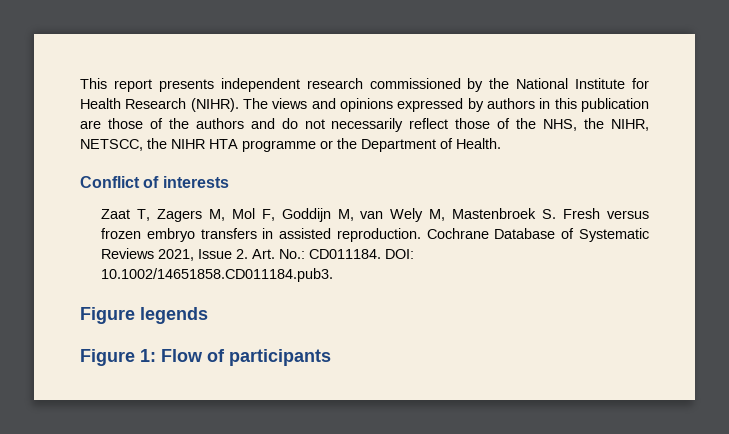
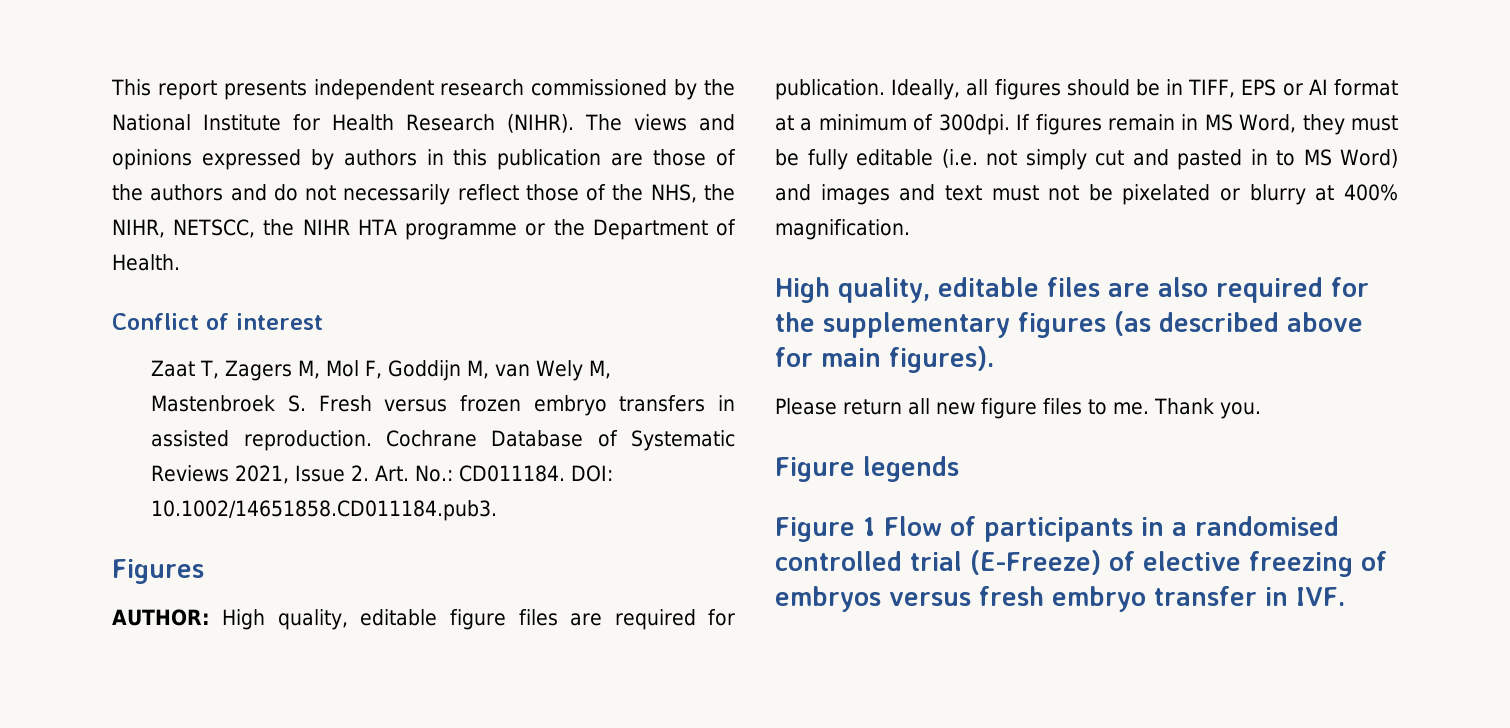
[162,176,229,188] interests -> [236,313,323,330] interest
(334, 275) none -> [112,559,204,584] [112,609,735,630] [775,79,1398,100] [775,114,1398,135] [775,149,1399,170] [775,184,1398,205] [775,219,910,240] [775,277,1369,303] [775,311,1363,338] [775,346,994,373] [775,398,1261,419] // Figures // AUTHOR: High quality, editable figure files are required for publication. Ideally, all figures should be in TIFF, EPS or AI format at a minimum of 300dpi. If figures remain in MS Word, they must be fully editable (i.e. not simply cut and pasted in to MS Word) and images and text must not be pixelated or blurry at 400% magnification. // High quality, editable files are also required for the supplementary figures (as described above for main figures). // Please return all new figure files to me. Thank you.
[140,349,156,362] 1: -> [863,517,876,536] 1
(331, 357) none -> [1141,516,1339,536] [775,550,1387,577] [775,586,1345,612] in a randomised controlled trial (E-Freeze) of elective freezing of embryos versus fresh embryo transfer in IVF.

